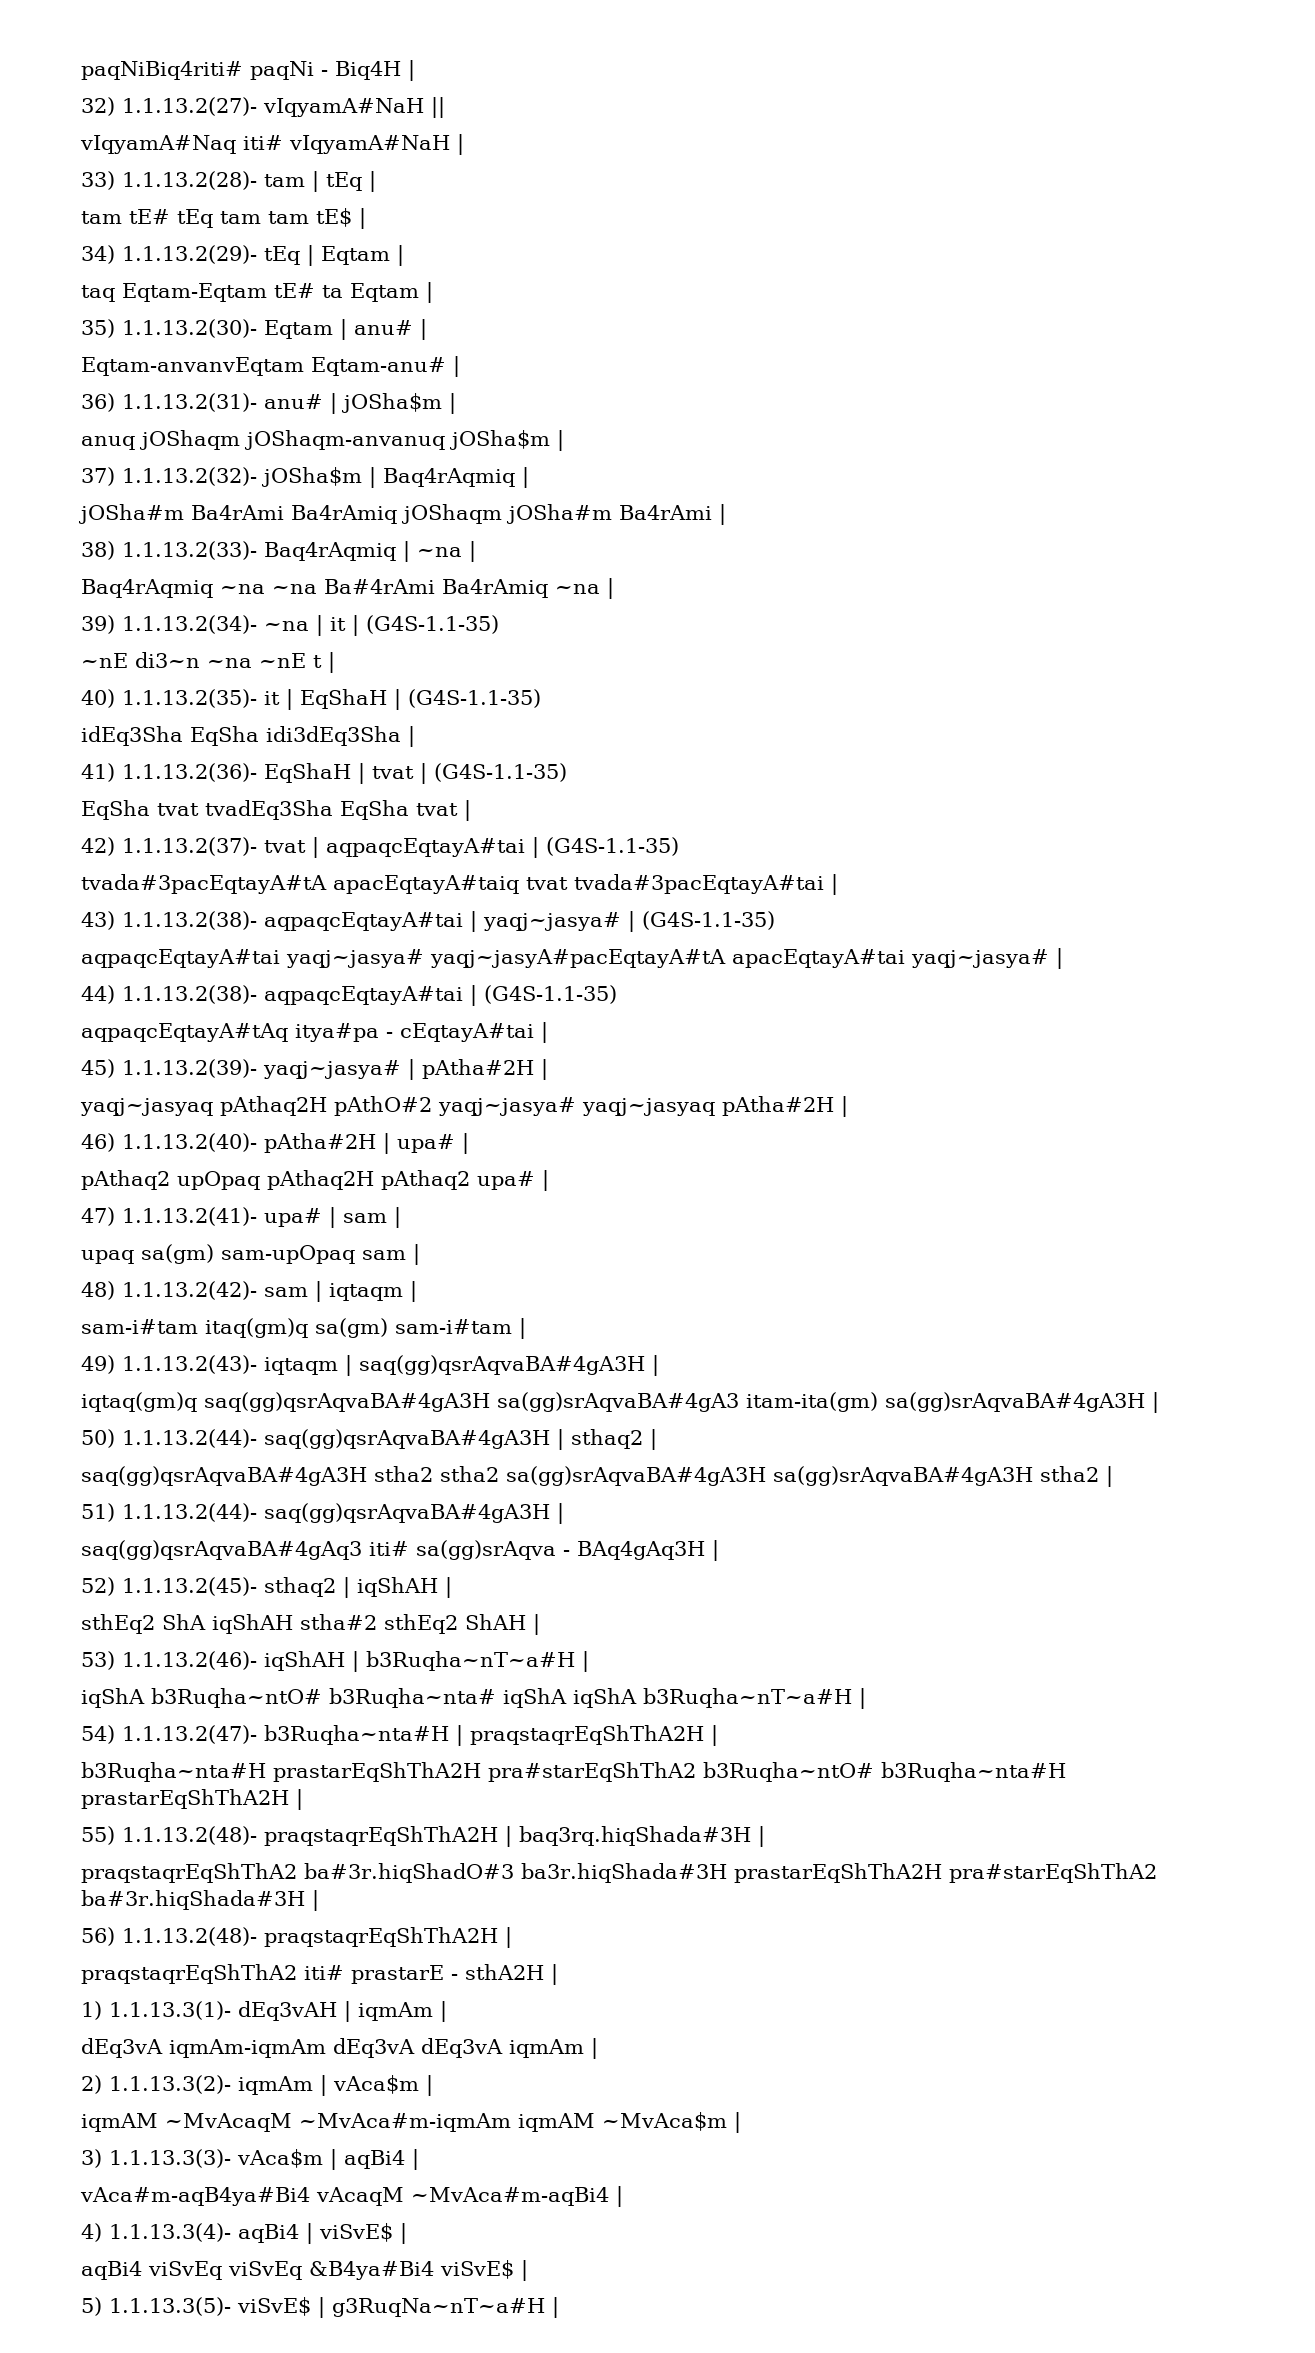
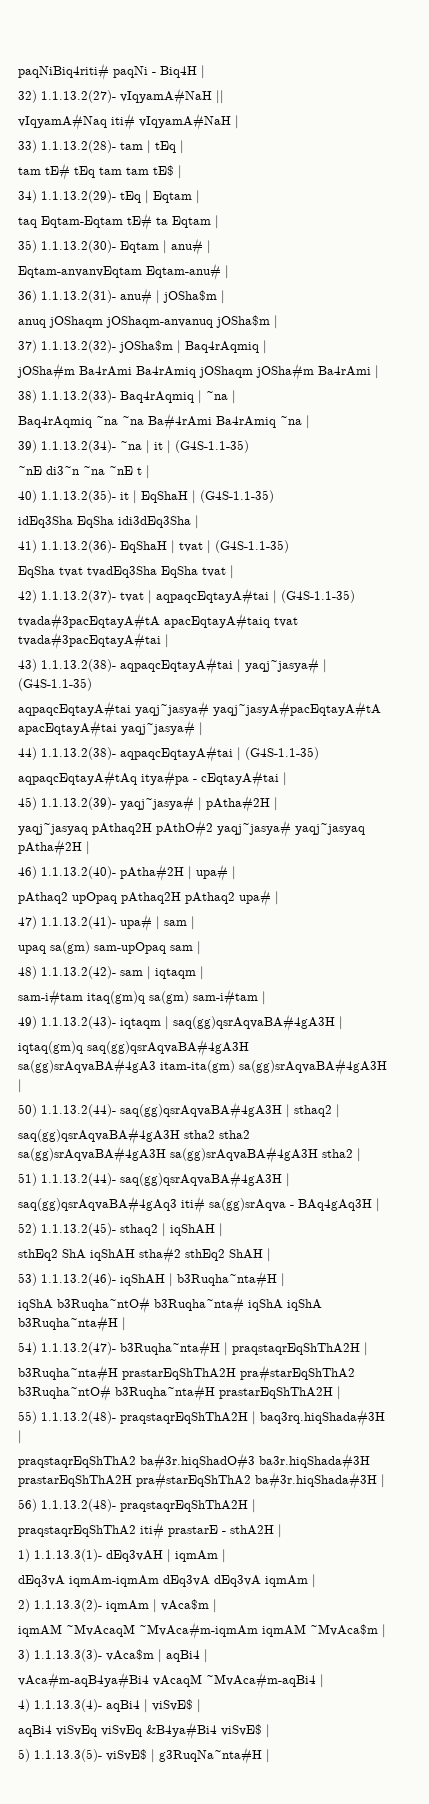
[366,1651,575,1671] b3Ruqha~nT~a#H -> [177,1271,277,1288] b3Ruqha~nta#H
[643,1688,852,1708] b3Ruqha~nT~a#H -> [18,1315,118,1332] b3Ruqha~nta#H
[332,2298,545,2317] g3RuqNa~nT~a#H -> [159,1747,262,1764] g3RuqNa~nta#H

